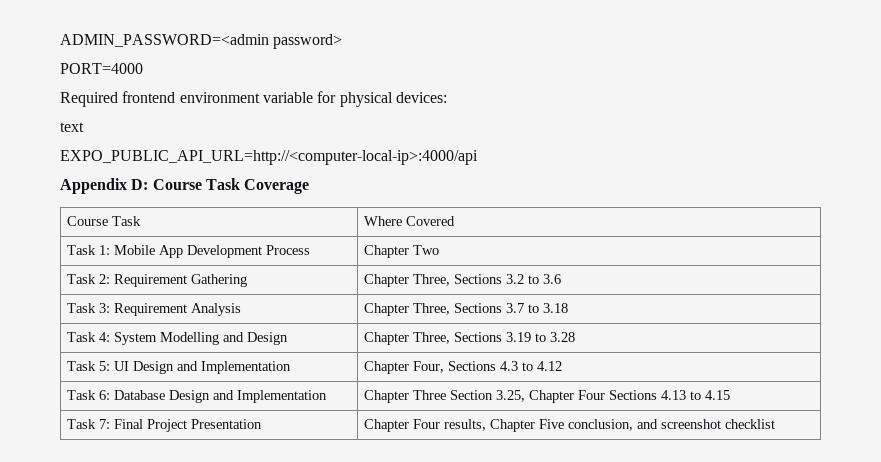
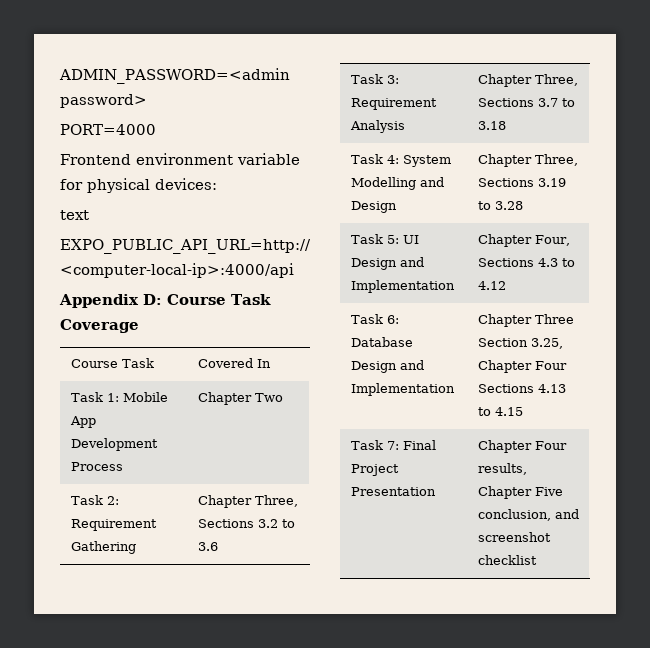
[60,91,176,107] Required frontend -> [60,154,131,165] Frontend
[364,216,403,226] Where -> (154, 363) none
(456, 221) none -> [256,359,271,368] In

